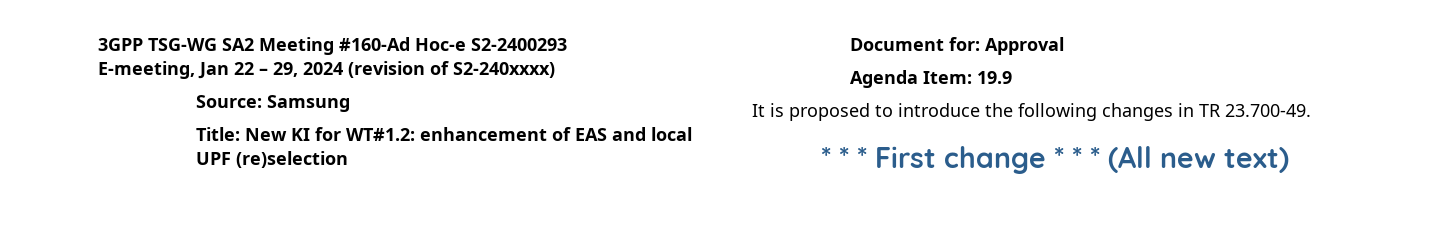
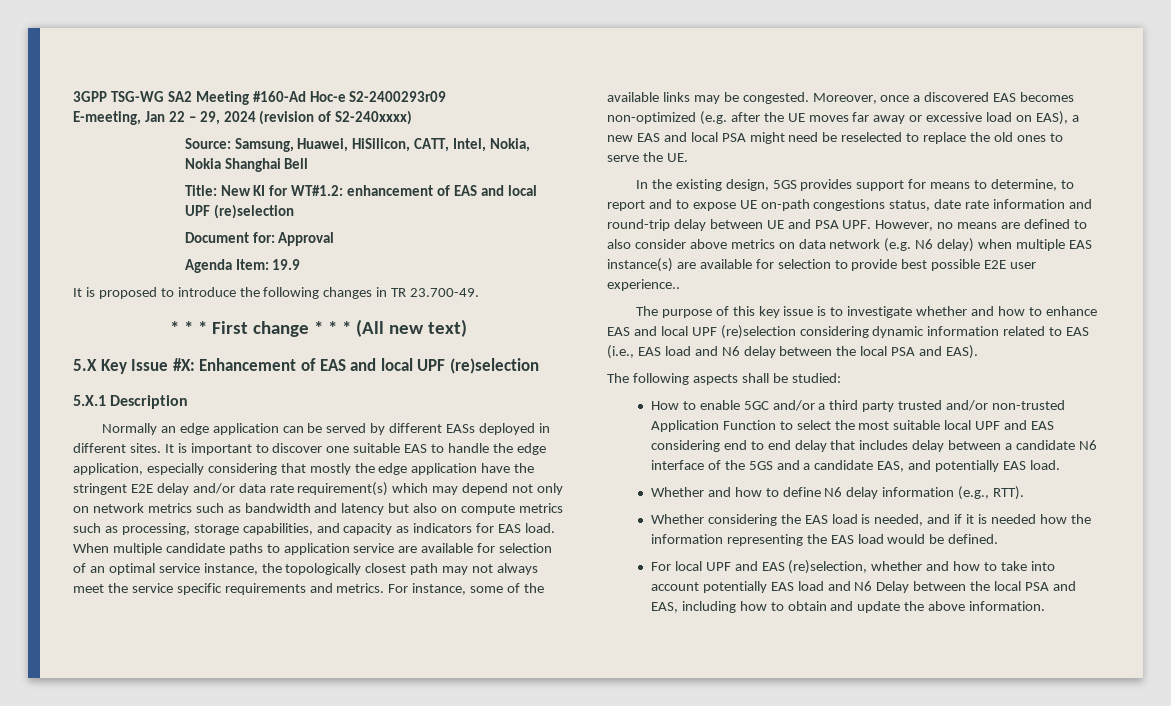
[471,38,567,51] S2-2400293 -> [349,91,447,102] S2-2400293r09
[267,95,351,112] Samsung -> [234,138,531,152] [184,158,309,172] Samsung, Huawei, HiSilicon, CATT, Intel, Nokia, Nokia Shanghai Bell
(1289, 160) none -> [73,358,539,374] [73,395,189,409] [101,423,550,435] [73,443,546,455] [73,463,535,475] [73,482,564,496] [73,503,563,515] [73,523,556,535] [73,543,553,555] [73,563,539,575] [73,583,545,595] [607,92,1075,104] [607,111,1079,125] [607,132,1063,144] [607,152,688,162] [635,179,1074,191] [607,199,1093,211] [607,219,1087,231] [607,238,1092,252] [607,258,1037,272] [607,279,680,291] [635,306,1097,318] [607,325,1090,339] [607,345,979,359] [607,373,841,385] [650,400,1065,412] [650,420,1054,432] [650,440,1097,452] [650,460,1060,472] [650,486,1025,500] [650,514,1091,526] [650,534,999,546] [650,560,1055,574] [650,581,1076,593] [650,601,1046,613] // 5.X Key Issue #X: Enhancement of EAS and local UPF (re)selection // 5.X.1 Description // Normally an edge application can be served by different EASs deployed in different sites. It is important to discover one suitable EAS to handle the edge application, especially considering that mostly the edge application have the stringent E2E delay and/or data rate requirement(s) which may depend not only on network metrics such as bandwidth and latency but also on compute metrics such as processing, storage capabilities, and capacity as indicators for EAS load. When multiple candidate paths to application service are available for selection of an optimal service instance, the topologically closest path may not always meet the service specific requirements and metrics. For instance, some of the available links may be congested. Moreover, once a discovered EAS becomes non-optimized (e.g. after the UE moves far away or excessive load on EAS), a new EAS and local PSA might need be reselected to replace the old ones to serve the UE. // In the existing design, 5GS provides support for means to determine, to report and to expose UE on-path congestions status, date rate information and round-trip delay between UE and PSA UPF. However, no means are defined to also consider above metrics on data network (e.g. N6 delay) when multiple EAS instance(s) are available for selection to provide best possible E2E user experience.. // The purpose of this key issue is to investigate whether and how to enhance EAS and local UPF (re)selection considering dynamic information related to EAS (i.e., EAS load and N6 delay between the local PSA and EAS). // The following aspects shall be studied: // How to enable 5GC and/or a third party trusted and/or non-trusted Application Function to select the most suitable local UPF and EAS considering end to end delay that includes delay between a candidate N6 interface of the 5GS and a candidate EAS, and potentially EAS load. // Whether and how to define N6 delay information (e.g., RTT). // Whether considering the EAS load is needed, and if it is needed how the information representing the EAS load would be defined. // For local UPF and EAS (re)selection, whether and how to take into account potentially EAS load and N6 Delay between the local PSA and EAS, including how to obtain and update the above information.

